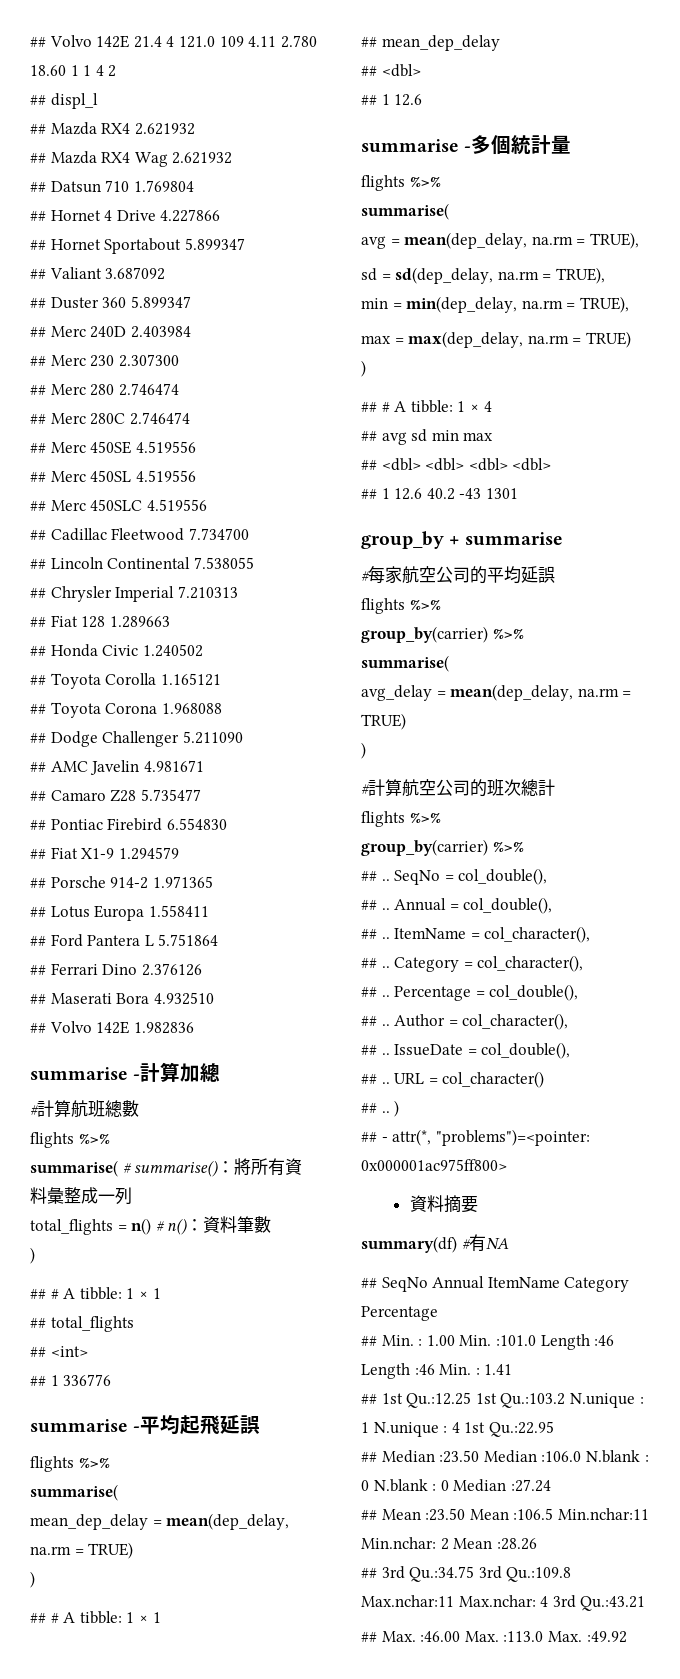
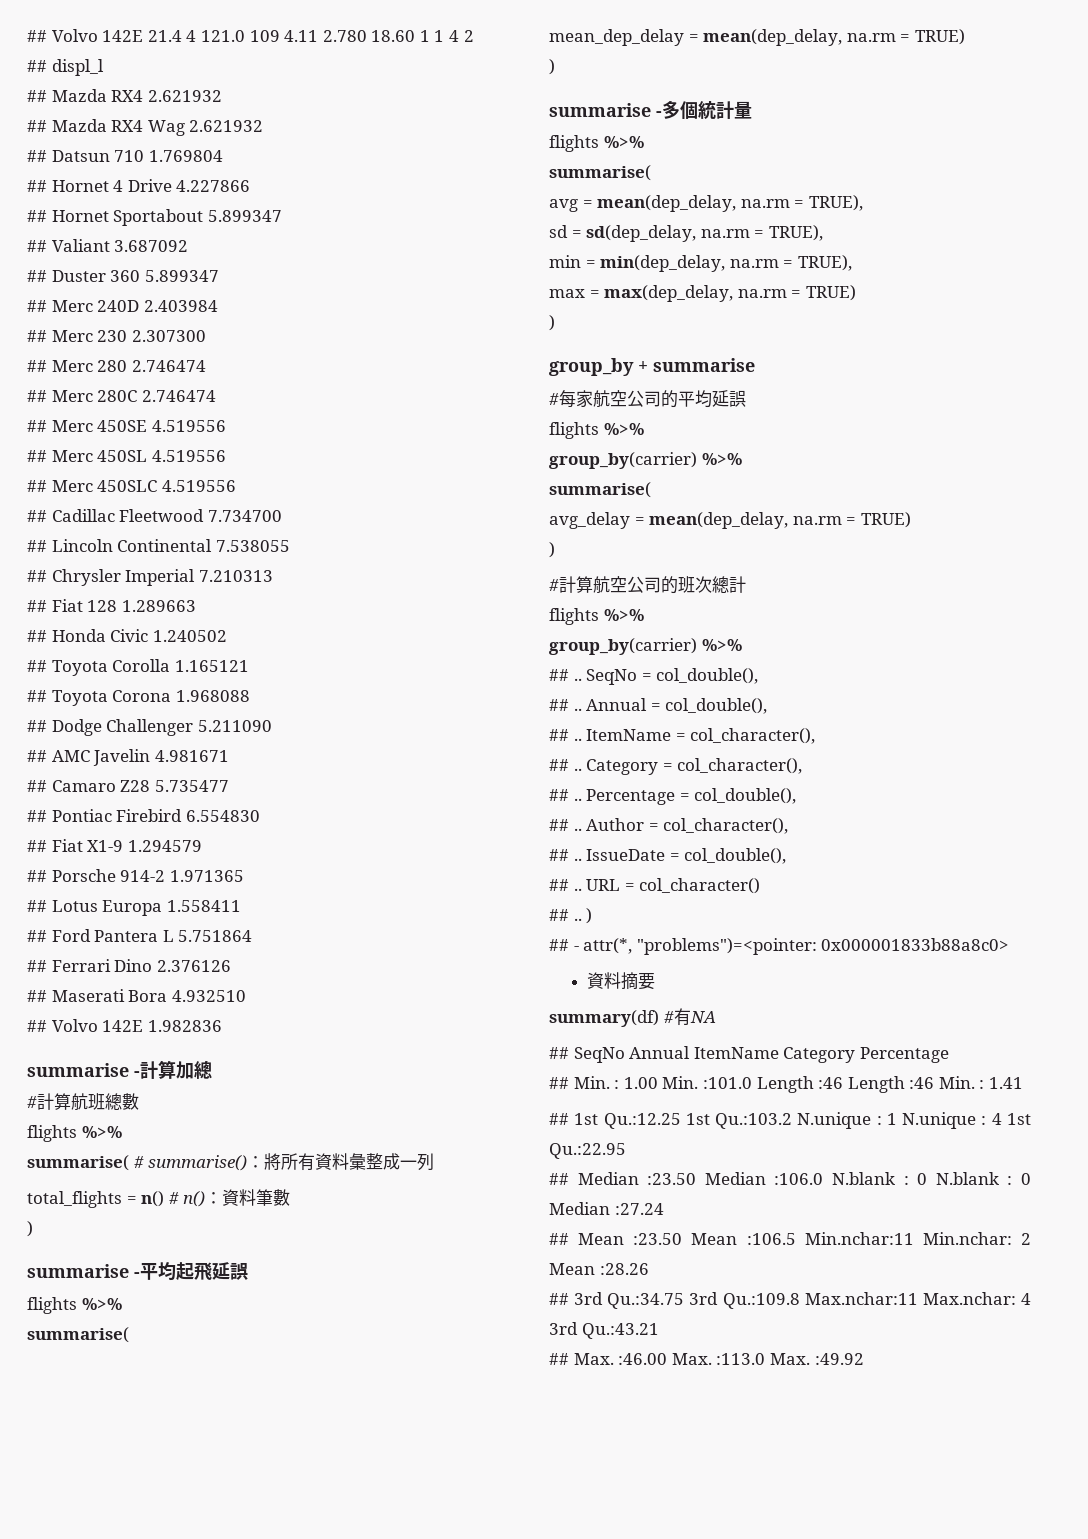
[30,1287,161,1300] [30,1316,134,1332] [30,1346,88,1357] [30,1374,112,1386] // ## # A tibble: 1 × 1 // ## total_flights // ## <int> // ## 1 336776 -> (33, 1229) none
[30,1611,161,1624] [361,35,500,51] [361,64,421,77] [361,94,423,106] // ## # A tibble: 1 × 1 // ## mean_dep_delay // ## <dbl> // ## 1 12.6 -> (555, 67) none
[361,400,492,413] [361,429,494,445] [361,458,552,471] [361,488,518,500] // ## # A tibble: 1 × 4 // ## avg sd min max // ## <dbl> <dbl> <dbl> <dbl> // ## 1 12.6 40.2 -43 1301 -> (555, 323) none
[361,1159,507,1171] 0x000001ac975ff800> -> [821,938,1010,951] 0x000001833b88a8c0>

